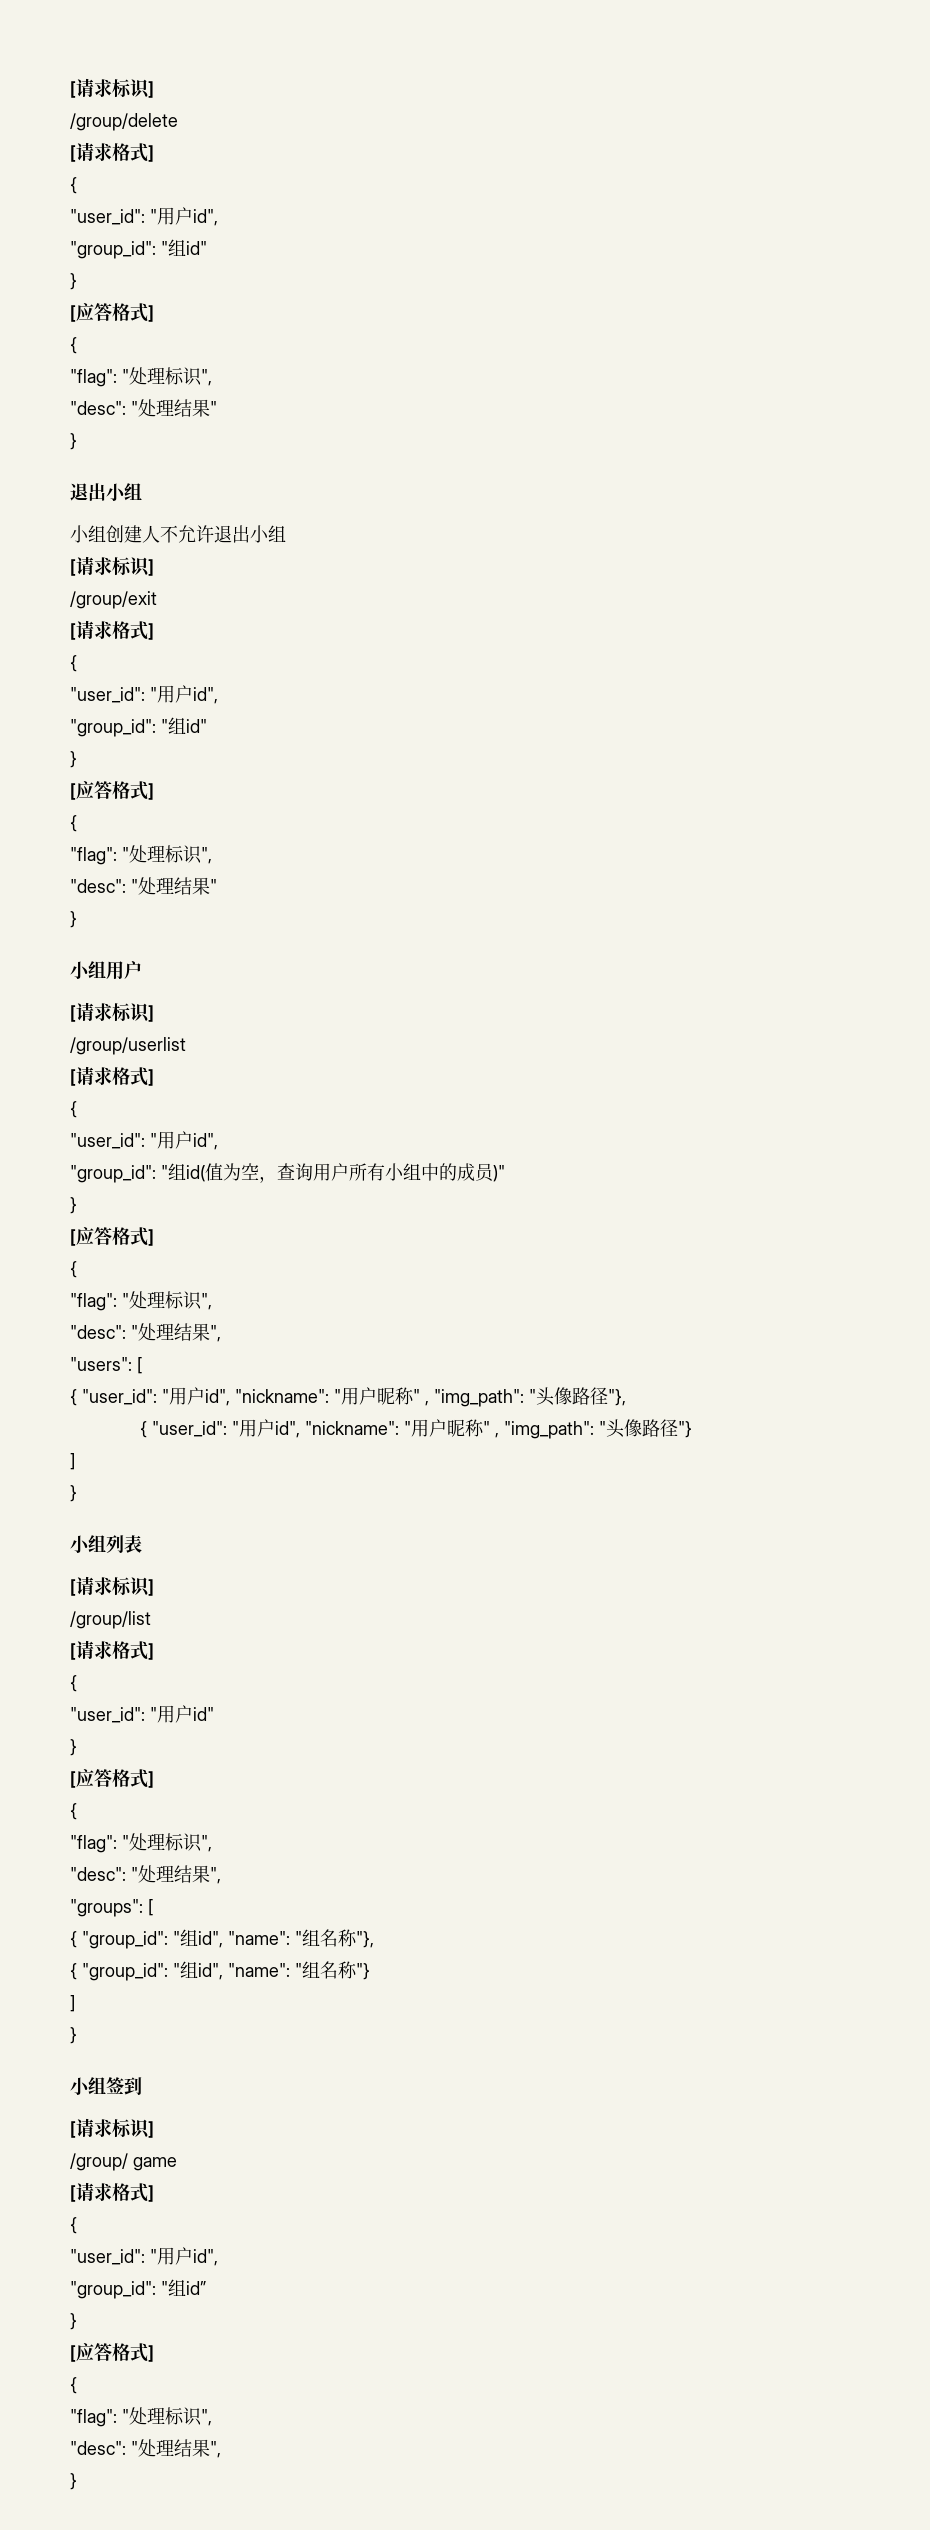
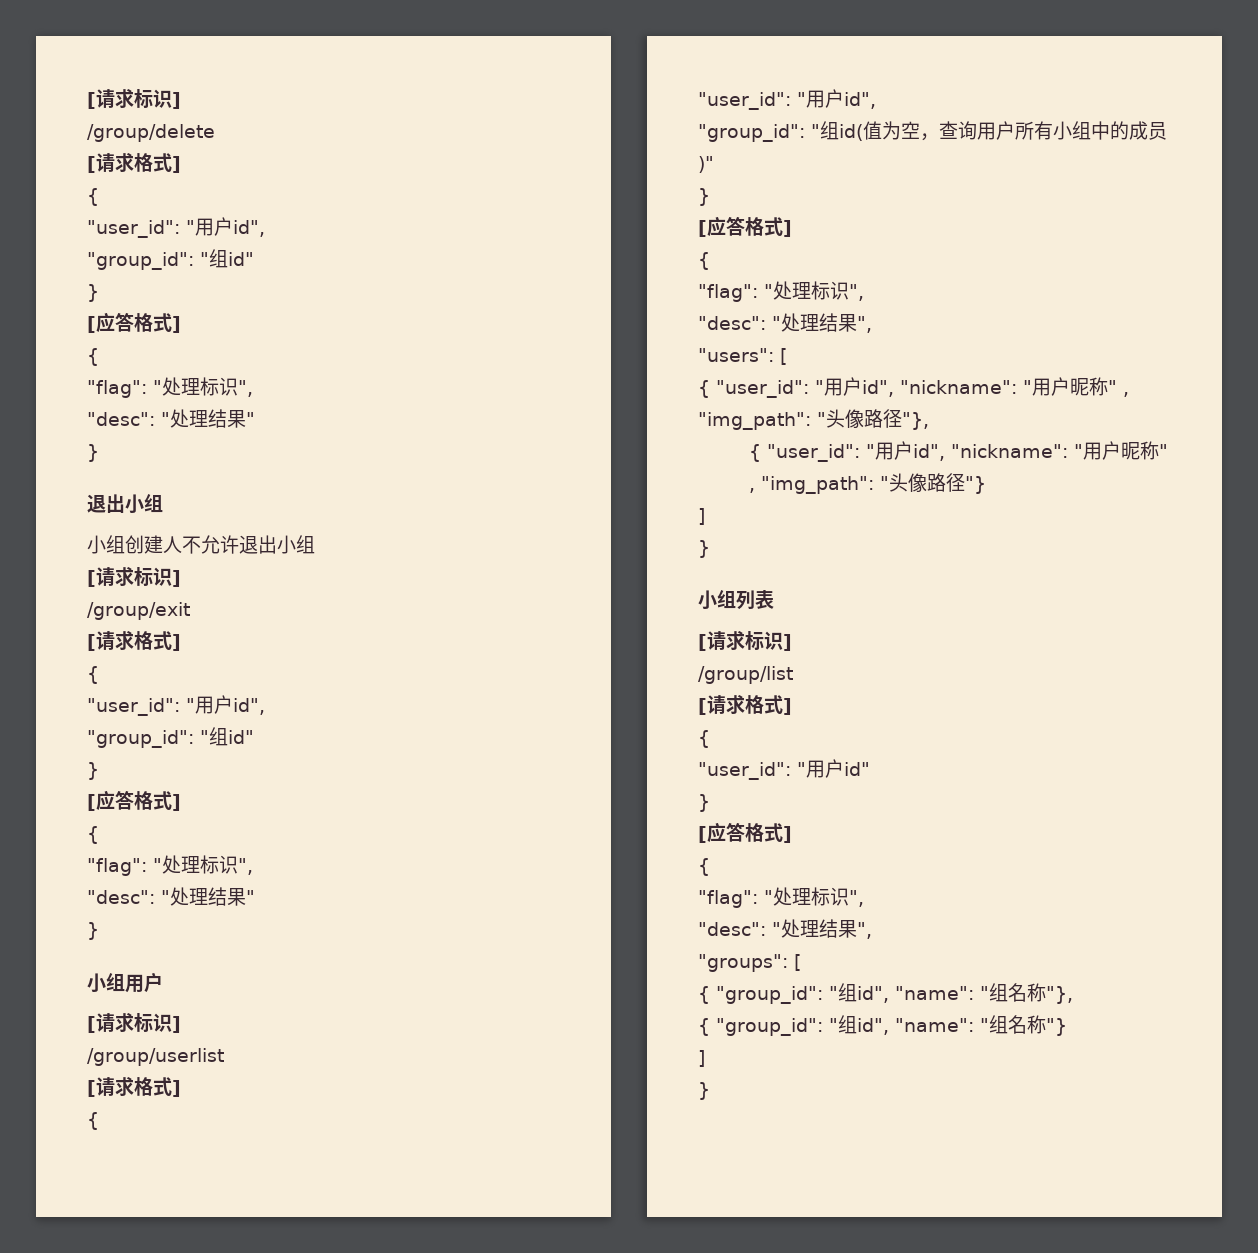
[70,2077,142,2095] [70,2118,154,2139] [70,2153,177,2171] [70,2182,154,2202] [70,2217,77,2234] [70,2247,218,2266] [70,2279,206,2299] [70,2313,77,2330] [70,2343,154,2362] [70,2377,77,2394] [70,2407,212,2427] [70,2439,221,2458] [70,2473,77,2490] // 小组签到 // [请求标识] // /group/ game // [请求格式] // { // "user_id": "用户id", // "group_id": "组id” // } // [应答格式] // { // "flag": "处理标识", // "desc": "处理结果", // } -> (710, 1091) none

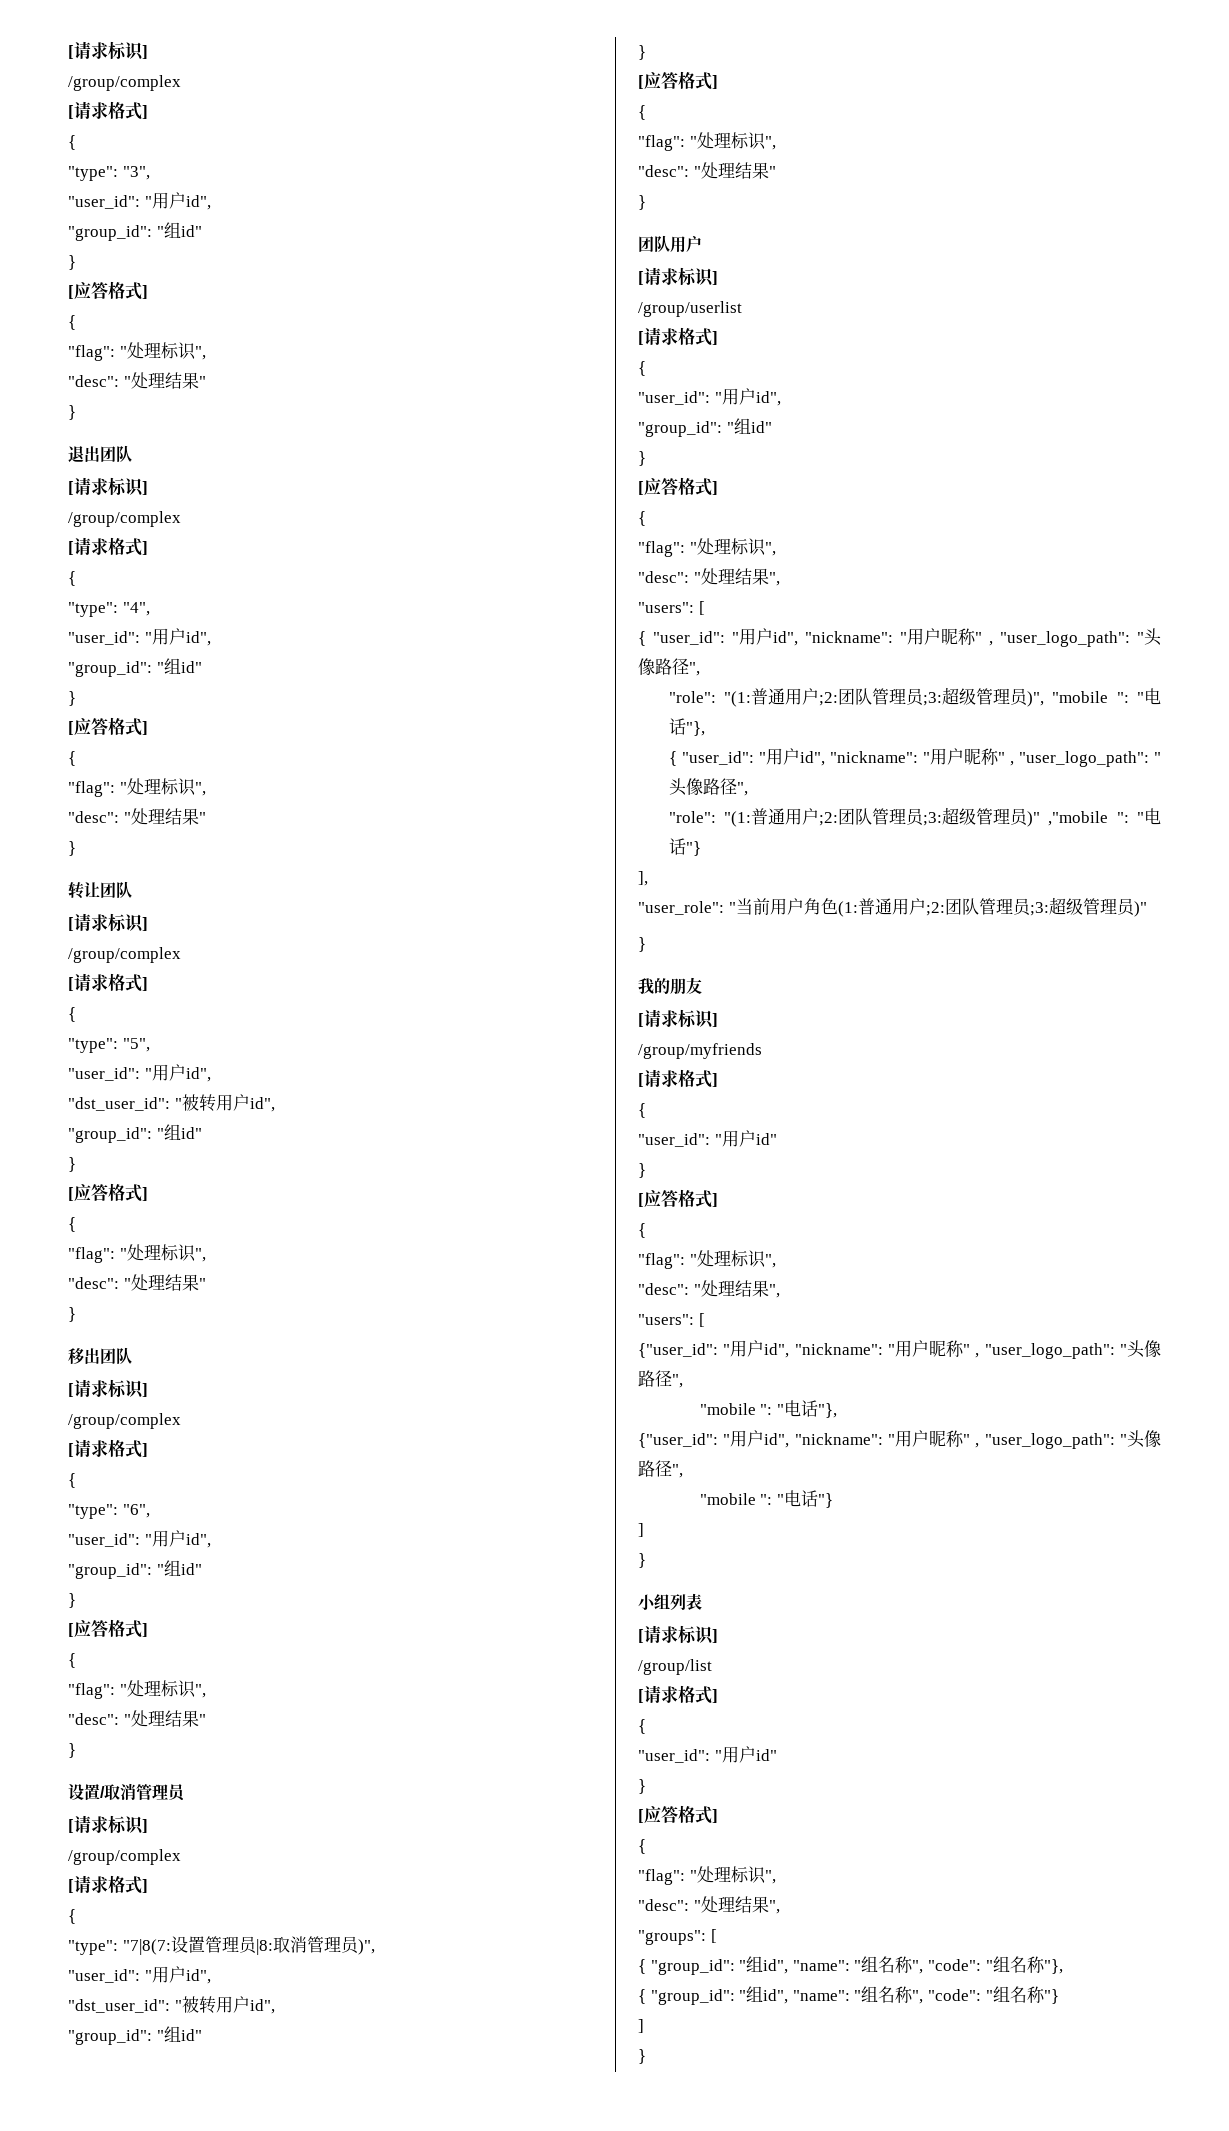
[87,88,181,109] [87,124,215,142] [请求标识] // /group/delete -> [68,41,148,61] [68,75,181,91] [68,101,148,120] [68,135,76,150] [68,166,150,181] [68,192,211,210] [68,222,202,241] [68,255,76,270] [68,281,148,300] [68,315,76,330] [68,342,206,361] [68,372,206,389] [68,405,76,420] [68,445,132,463] [68,477,148,497] [68,511,181,527] [68,537,148,556] [68,571,76,586] [68,602,150,617] [68,628,211,646] [68,658,202,677] [68,691,76,706] [68,717,148,736] [68,751,76,766] [68,778,206,797] [68,808,206,825] [68,841,76,856] [68,881,132,899] [68,913,148,933] [68,947,181,963] [68,973,148,992] [68,1007,76,1022] [68,1038,150,1053] [68,1064,211,1082] [68,1094,275,1112] [68,1124,202,1143] [68,1157,76,1172] [68,1183,148,1202] [68,1217,76,1232] [68,1244,206,1263] [68,1274,206,1291] [68,1307,76,1322] [68,1347,132,1364] [68,1379,148,1399] [68,1413,181,1429] [68,1439,148,1458] [68,1473,76,1488] [68,1504,150,1519] [68,1530,211,1548] [68,1560,202,1579] [68,1593,76,1608] [68,1619,148,1638] [68,1653,76,1668] [68,1680,206,1699] [68,1710,206,1727] [68,1743,76,1758] [68,1783,187,1802] [68,1815,148,1835] [68,1849,181,1865] [68,1875,148,1894] [68,1909,76,1924] [68,1936,375,1955] [68,1966,211,1984] [68,1996,275,2014] [68,2026,202,2045] [638,45,646,60] [638,71,718,90] [638,105,646,120] [638,132,776,151] [638,162,776,179] [638,195,646,210] [638,235,702,253] [638,267,718,287] [638,301,742,317] [请求标识] // /group/complex // [请求格式] // { // "type": "3", // "user_id": "用户id", // "group_id": "组id" // } // [应答格式] // { // "flag": "处理标识", // "desc": "处理结果" // } // 退出团队 // [请求标识] // /group/complex // [请求格式] // { // "type": "4", // "user_id": "用户id", // "group_id": "组id" // } // [应答格式] // { // "flag": "处理标识", // "desc": "处理结果" // } // 转让团队 // [请求标识] // /group/complex // [请求格式] // { // "type": "5", // "user_id": "用户id", // "dst_user_id": "被转用户id", // "group_id": "组id" // } // [应答格式] // { // "flag": "处理标识", // "desc": "处理结果" // } // 移出团队 // [请求标识] // /group/complex // [请求格式] // { // "type": "6", // "user_id": "用户id", // "group_id": "组id" // } // [应答格式] // { // "flag": "处理标识", // "desc": "处理结果" // } // 设置/取消管理员 // [请求标识] // /group/complex // [请求格式] // { // "type": "7|8(7:设置管理员|8:取消管理员)", // "user_id": "用户id", // "dst_user_id": "被转用户id", // "group_id": "组id" // } // [应答格式] // { // "flag": "处理标识", // "desc": "处理结果" // } // 团队用户 // [请求标识] // /group/userlist
[246,412,255,426] [87,444,99,462] [87,494,163,514] [87,535,315,554] [87,566,181,587] [87,602,190,620] [87,630,181,651] [87,666,99,684] [87,695,265,716] [87,727,228,748] " // } // 退出小组 // 小组创建人不允许退出小组 // [请求标识] // /group/exit // [请求格式] // { // "user_id": "用户id", // "group_id": "组 -> [768,572,780,586] [638,601,705,615] [638,628,1162,647] [638,658,700,676] [668,687,1161,707] [668,718,705,736] [668,748,1161,767] [668,778,748,796] [668,807,1161,827] [668,838,701,856] [638,871,648,886] [638,897,1147,917] [638,937,646,952] [638,977,702,995] [638,1009,718,1029] [638,1043,762,1059] [638,1069,718,1088] [638,1103,646,1118] [638,1130,756,1147] ", // "users": [ // { "user_id": "用户id", "nickname": "用户昵称" , "user_logo_path": "头像路径", // "role": "(1:普通用户;2:团队管理员;3:超级管理员)", "mobile ": "电话"}, // { "user_id": "用户id", "nickname": "用户昵称" , "user_logo_path": "头像路径", // "role": "(1:普通用户;2:团队管理员;3:超级管理员)" ,"mobile ": "电话"} // ], // "user_role": "当前用户角色(1:普通用户;2:团队管理员;3:超级管理员)" // } // 我的朋友 // [请求标识] // /group/myfriends // [请求格式] // { // "user_id": "用户
[87,887,255,906] [87,922,99,940] [87,972,163,993] [87,1012,181,1033] [87,1048,224,1066] [87,1076,181,1097] [87,1112,99,1130] [698,89,876,110] [698,121,1167,142] [698,156,714,173] [698,188,710,206] [698,216,792,237] [698,252,710,270] [698,281,864,302] [698,313,872,333] [698,348,787,365] [698,377,1129,398] [698,409,929,430] [748,441,1168,462] [748,473,965,494] // "desc": "处理结果" // } // 小组用户 // [请求标识] // /group/userlist // [请求格式] // { // "user_id": "用户id", // "group_id": "组id(值为空，查询用户所有小组中的成员)" // } // [应答格式] // { // "flag": "处理标识", // "desc": "处理结果", // "users": [ // { "user_id": "用户id", "nickname": "用户昵称" , "img_path": "头像路径"}, // { "user_id": "用户id", "nickname": "用户昵称" , "img_path": "头像路径 -> [638,1280,780,1298] [638,1313,705,1327] [638,1340,1161,1359] [638,1370,683,1388] [699,1400,837,1418] [638,1430,1161,1449] [638,1460,683,1478] [699,1490,818,1507] // "desc": "处理结果", // "users": [ // {"user_id": "用户id", "nickname": "用户昵称" , "user_logo_path": "头像路径", // "mobile ": "电话"}, // {"user_id": "用户id", "nickname": "用户昵称" , "user_logo_path": "头像路径", // "mobile ": "电话
(1046, 992) none -> [912,1956,1045,1974] ", "code": "组名称
(1046, 1024) none -> [912,1986,1045,2004] ", "code": "组名称

